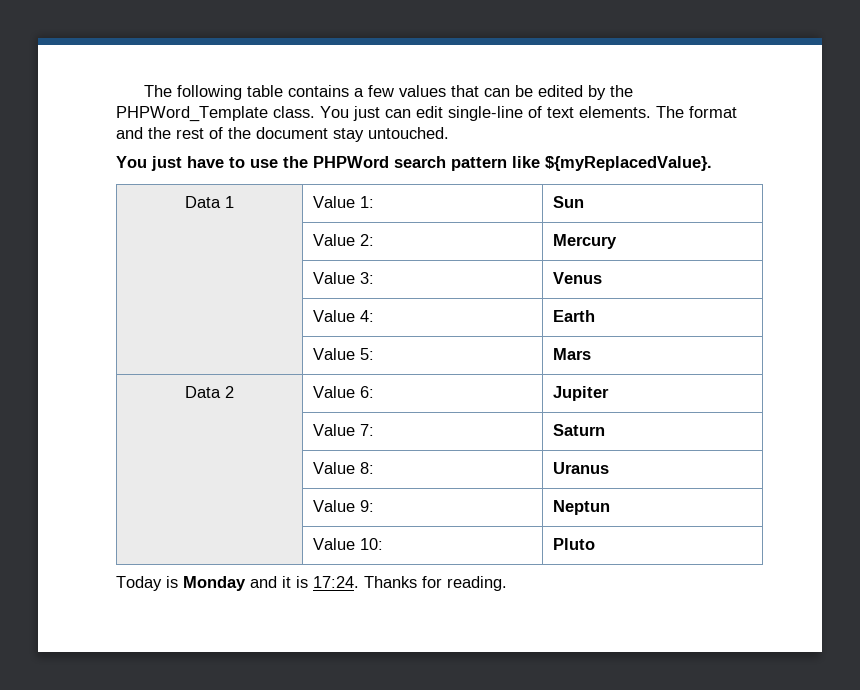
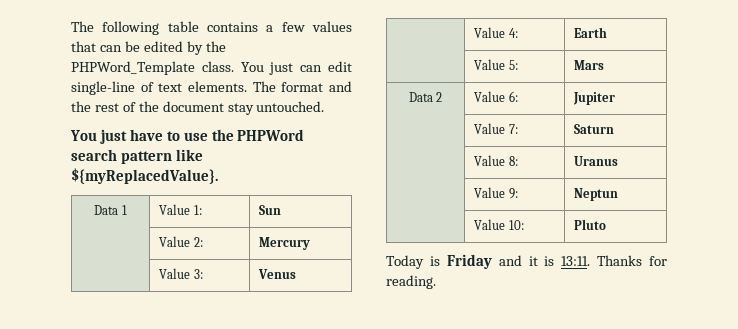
[183,576,246,591] Monday -> [446,254,492,269] Friday
[313,576,359,588] 17:24. -> [561,256,591,266] 13:11.

